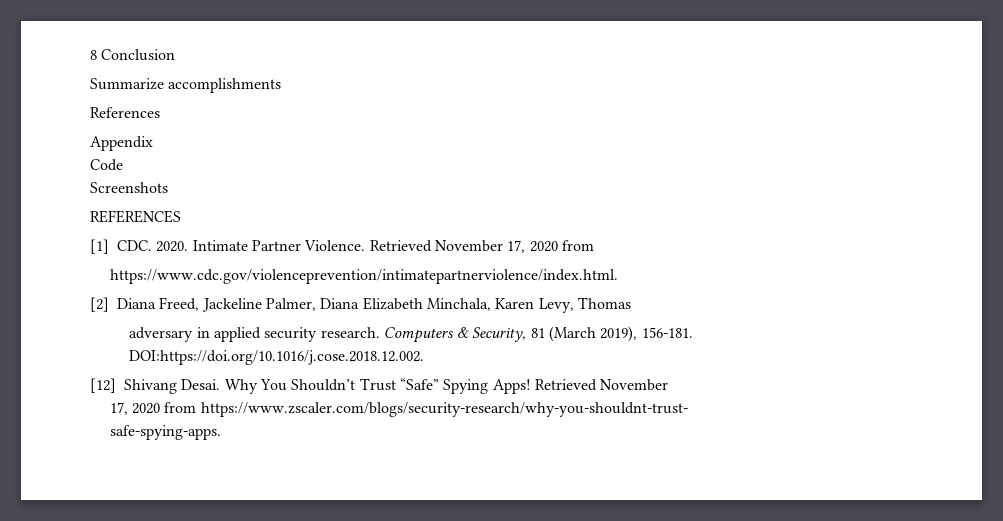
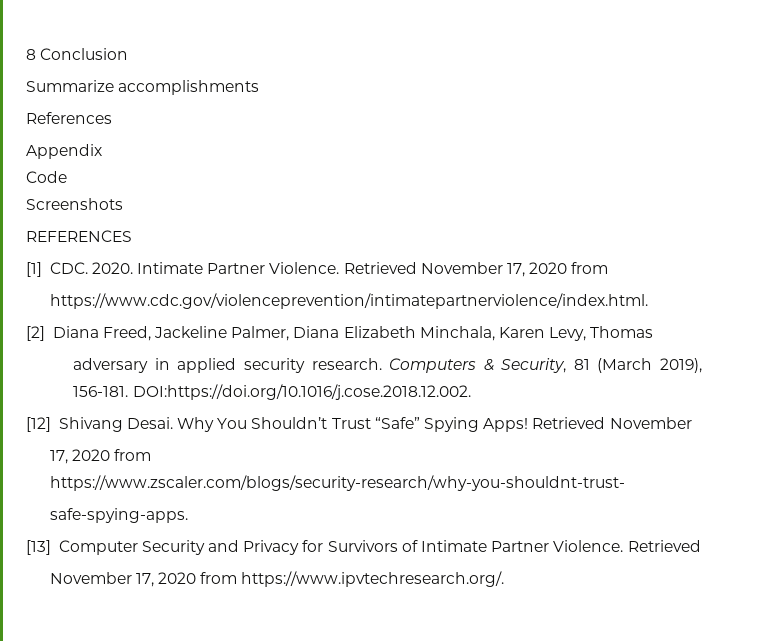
(221, 432) none -> [26,540,701,555] [49,571,505,587] // [13] Computer Security and Privacy for Survivors of Intimate Partner Violence. Retrieved // November 17, 2020 from https://www.ipvtechresearch.org/.

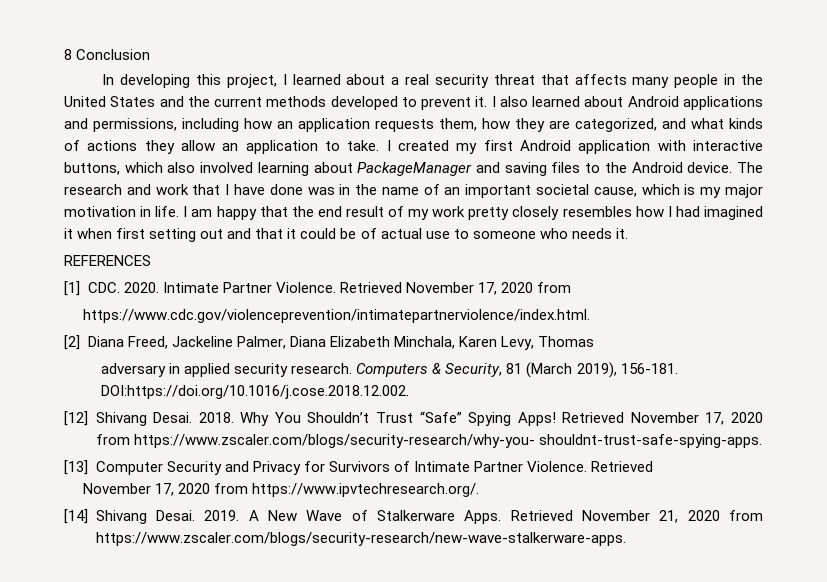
[26,80,260,95] [26,112,112,124] [26,144,102,159] [26,171,67,183] [26,198,123,210] Summarize accomplishments // References // Appendix // Code // Screenshots -> [102,74,763,88] [64,96,763,110] [64,118,763,132] [64,140,763,154] [64,162,763,176] [64,184,763,198] [64,206,764,220] [64,228,628,242] In developing this project, I learned about a real security threat that affects many people in the United States and the current methods developed to prevent it. I also learned about Android applications and permissions, including how an application requests them, how they are categorized, and what kinds of actions they allow an application to take. I created my first Android application with interactive buttons, which also involved learning about PackageManager and saving files to the Android device. The research and work that I have done was in the name of an important societal cause, which is my major motivation in life. I am happy that the end result of my work pretty closely resembles how I had imagined it when first setting out and that it could be of actual use to someone who needs it.
(173, 423) none -> [198,412,234,423] 2018.
[49,449,152,464] [49,475,625,491] [49,508,188,523] // 17, 2020 from https://www.zscaler.com/blogs/security-research/why-you-shouldnt-trust- // safe-spying-apps. -> [705,412,764,425] [95,434,762,448] 17, 2020 from https://www.zscaler.com/blogs/security-research/why-you- shouldnt-trust-safe-spying-apps.
(505, 579) none -> [64,509,763,524] [95,532,626,546] // [14] Shivang Desai. 2019. A New Wave of Stalkerware Apps. Retrieved November 21, 2020 from https://www.zscaler.com/blogs/security-research/new-wave-stalkerware-apps.

